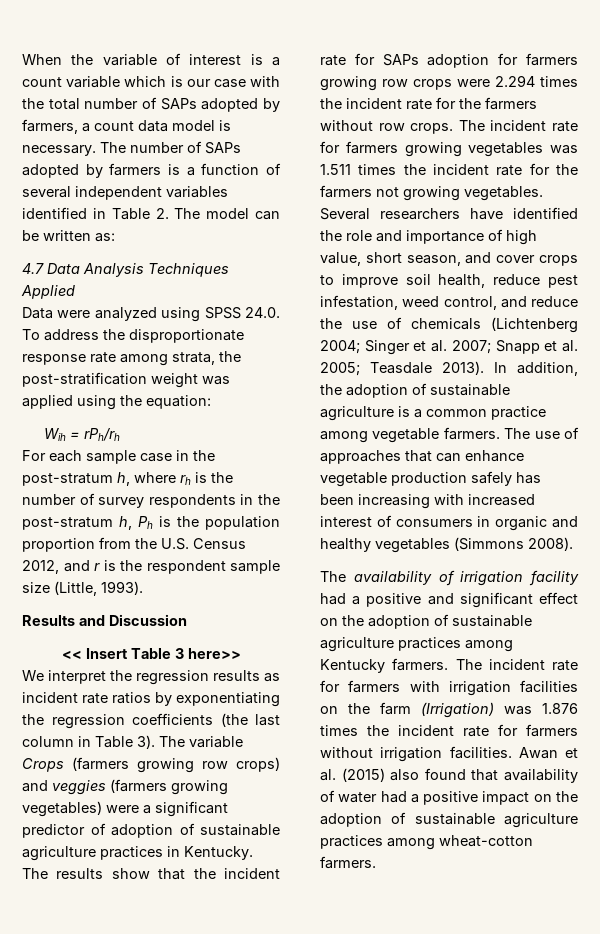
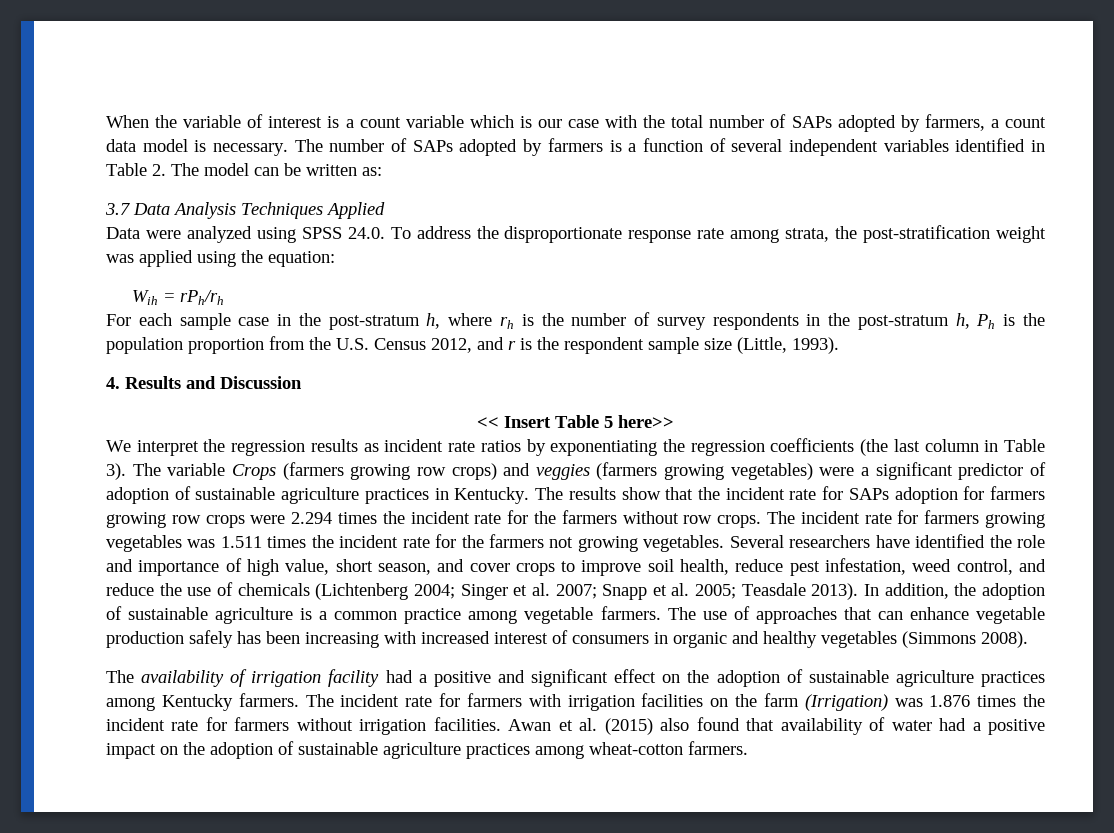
[22,263,44,274] 4.7 -> [105,203,130,215] 3.7
(143, 588) none -> [106,377,120,389] 4.
[174,648,184,659] 3 -> [604,416,613,428] 5

